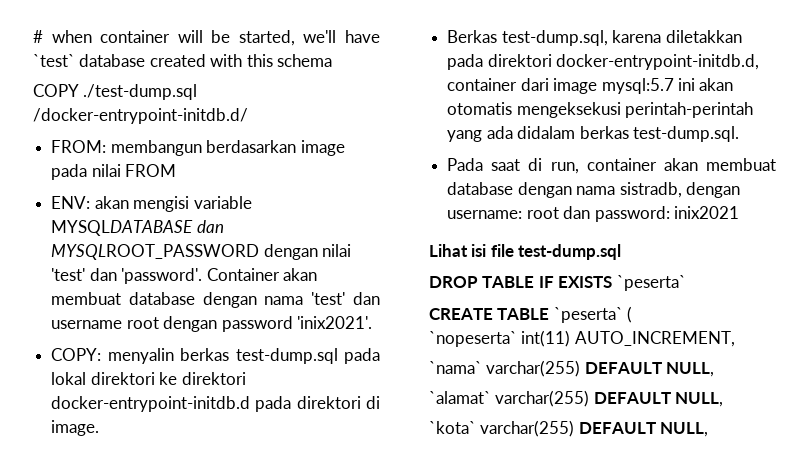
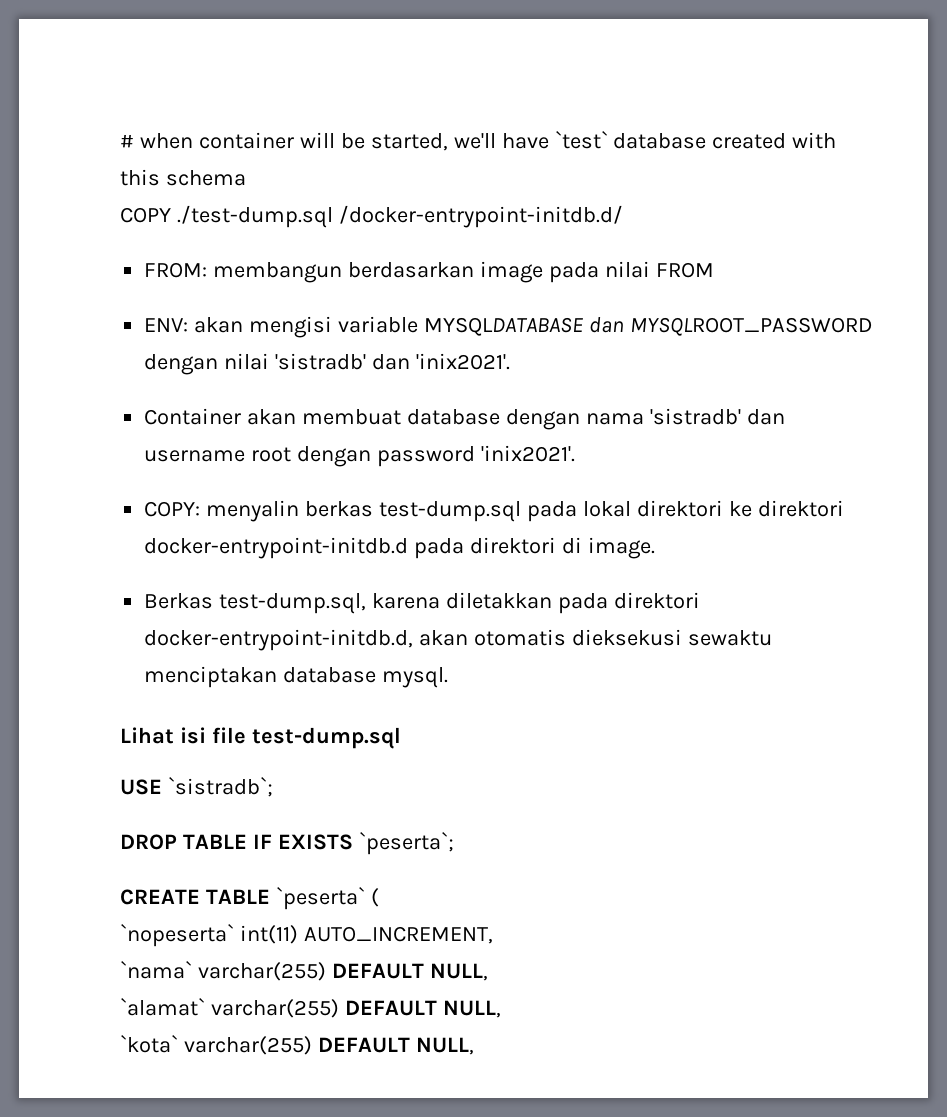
[51,268,203,284] 'test' dan 'password'. -> [275,353,510,370] 'sistradb' dan 'inix2021'. //
[311,292,346,305] 'test' -> [649,408,741,425] 'sistradb'
[447,78,734,94] [447,102,754,118] [447,126,739,142] [447,158,776,174] [447,182,740,198] [447,206,739,222] container dari image mysql:5.7 ini akan otomatis mengeksekusi perintah-perintah yang ada didalam berkas test-dump.sql. // Pada saat di run, container akan membuat database dengan nama sistradb, dengan username: root dan password: inix2021 -> [419,629,772,646] [144,666,449,688] akan otomatis dieksekusi sewaktu menciptakan database mysql.
(622, 252) none -> [120,777,273,797] // USE `sistradb`;
[616,275,686,291] `peserta` -> [358,832,454,855] `peserta`;

